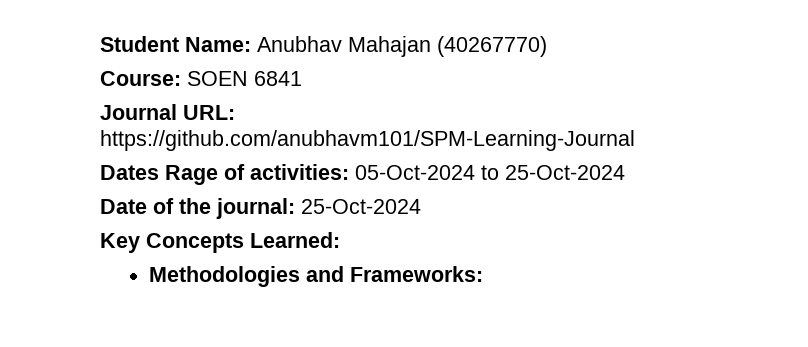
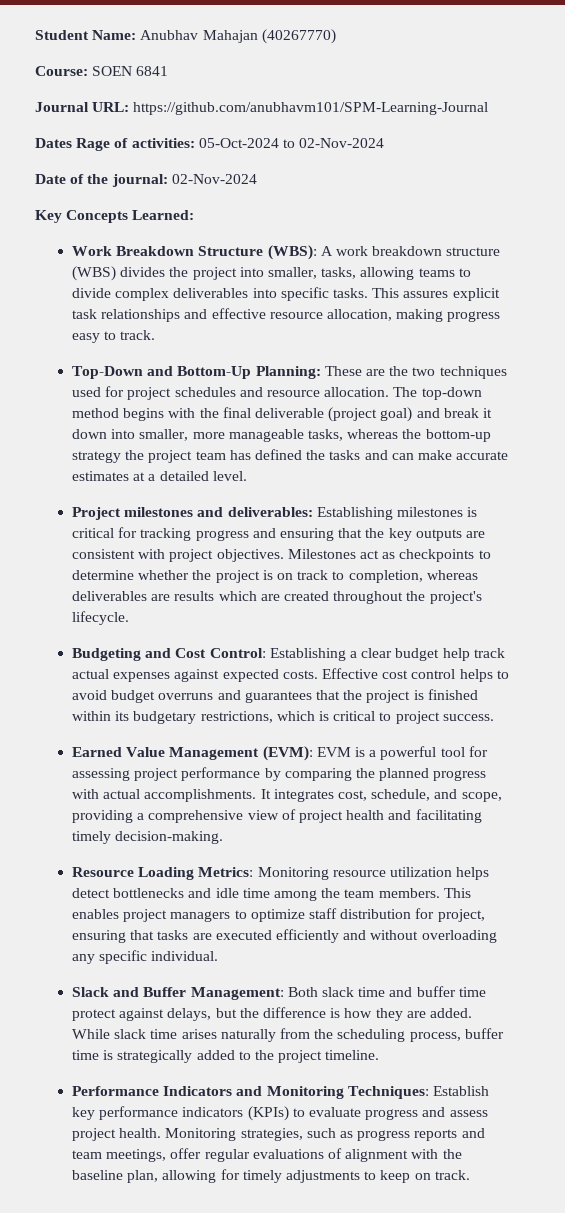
[505,165,625,180] 25-Oct-2024 -> [299,138,385,148] 02-Nov-2024
[301,199,421,214] 25-Oct-2024 -> [171,174,257,184] 02-Nov-2024
[148,266,483,287] Methodologies and Frameworks: -> [72,245,501,260] [72,266,471,281] [72,287,500,301] [72,308,501,322] [72,330,156,343] [72,366,507,379] [72,386,482,400] [72,407,492,422] [72,429,491,442] [72,449,509,463] [72,471,247,481] [72,507,478,520] [72,527,485,541] [72,549,491,562] [72,570,478,583] [72,591,482,604] [72,611,130,625] [72,648,505,661] [72,668,509,682] [72,689,478,703] [72,711,494,724] [72,746,488,761] [72,767,487,781] [72,789,502,802] [72,809,482,823] [72,831,224,844] [72,867,490,880] [72,888,471,901] [72,908,485,922] [72,929,497,943] [72,950,219,964] [72,986,486,1000] [72,1007,472,1021] [72,1028,504,1042] [72,1050,380,1063] [72,1086,490,1099] [72,1106,488,1121] [72,1128,485,1141] [72,1148,462,1162] [72,1169,470,1183] Work Breakdown Structure (WBS): A work breakdown structure (WBS) divides the project into smaller, tasks, allowing teams to divide complex deliverables into specific tasks. This assures explicit task relationships and effective resource allocation, making progress easy to track. // Top-Down and Bottom-Up Planning: These are the two techniques used for project schedules and resource allocation. The top-down method begins with the final deliverable (project goal) and break it down into smaller, more manageable tasks, whereas the bottom-up strategy the project team has defined the tasks and can make accurate estimates at a detailed level. // Project milestones and deliverables: Establishing milestones is critical for tracking progress and ensuring that the key outputs are consistent with project objectives. Milestones act as checkpoints to determine whether the project is on track to completion, whereas deliverables are results which are created throughout the project's lifecycle. // Budgeting and Cost Control: Establishing a clear budget help track actual expenses against expected costs. Effective cost control helps to avoid budget overruns and guarantees that the project is finished within its budgetary restrictions, which is critical to project success. // Earned Value Management (EVM): EVM is a powerful tool for assessing project performance by comparing the planned progress with actual accomplishments. It integrates cost, schedule, and scope, providing a comprehensive view of project health and facilitating timely decision-making. // Resource Loading Metrics: Monitoring resource utilization helps detect bottlenecks and idle time among the team members. This enables project managers to optimize staff distribution for project, ensuring that tasks are executed efficiently and without overloading any specific individual. // Slack and Buffer Management: Both slack time and buffer time protect against delays, but the difference is how they are added. While slack time arises naturally from the scheduling process, buffer time is strategically added to the project timeline. // Performance Indicators and Monitoring Techniques: Establish key performance indicators (KPIs) to evaluate progress and assess project health. Monitoring strategies, such as progress reports and team meetings, offer regular evaluations of alignment with the baseline plan, allowing for timely adjustments to keep on track.

